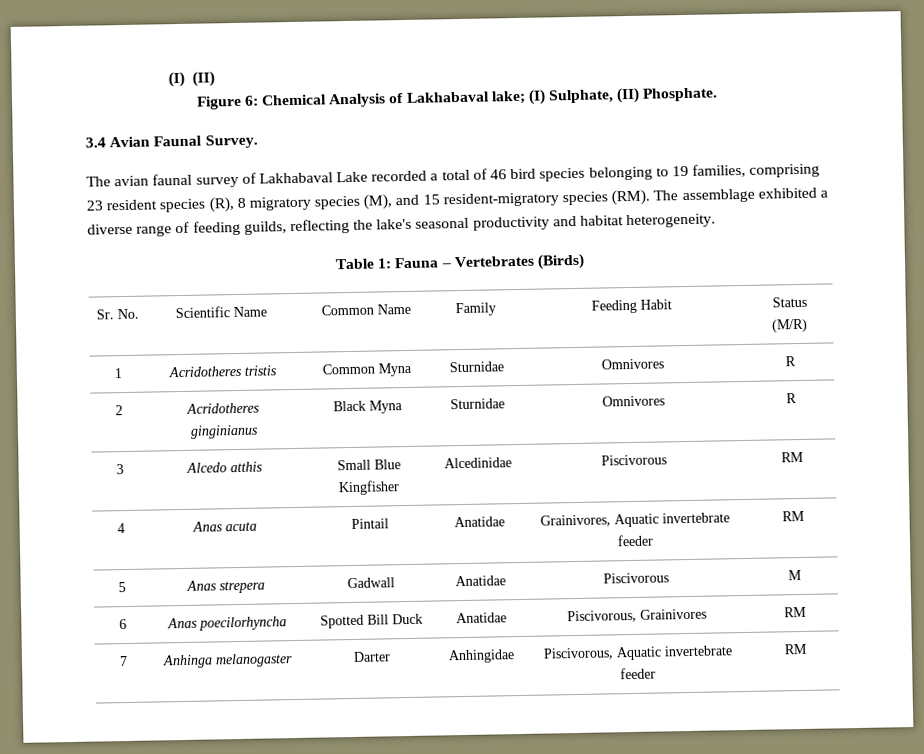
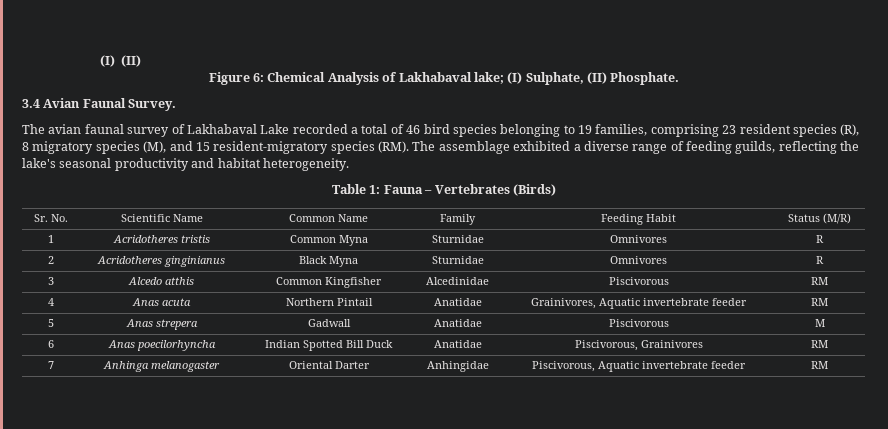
[336,459,401,471] Small Blue -> [276,277,322,285] Common
(257, 526) none -> [285,298,334,306] Northern
(287, 623) none -> [265,340,300,348] Indian
(293, 660) none -> [288,361,333,369] Oriental

